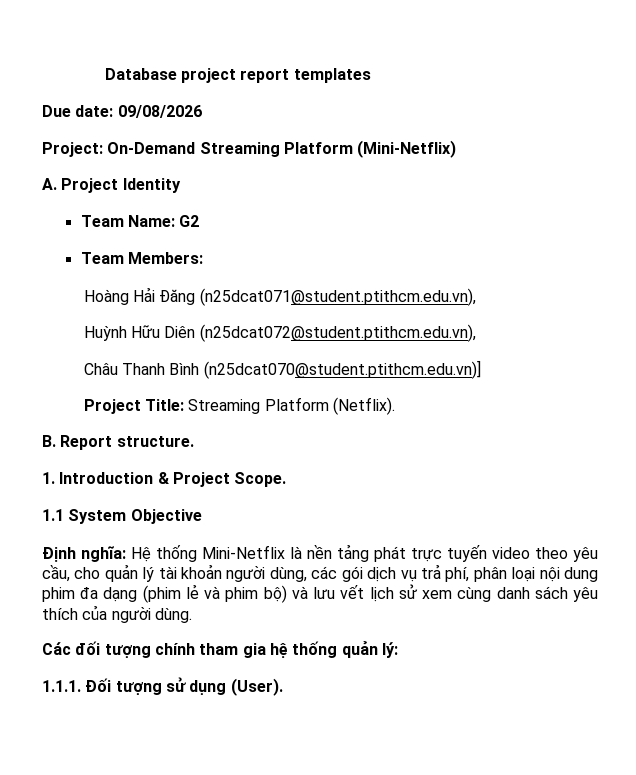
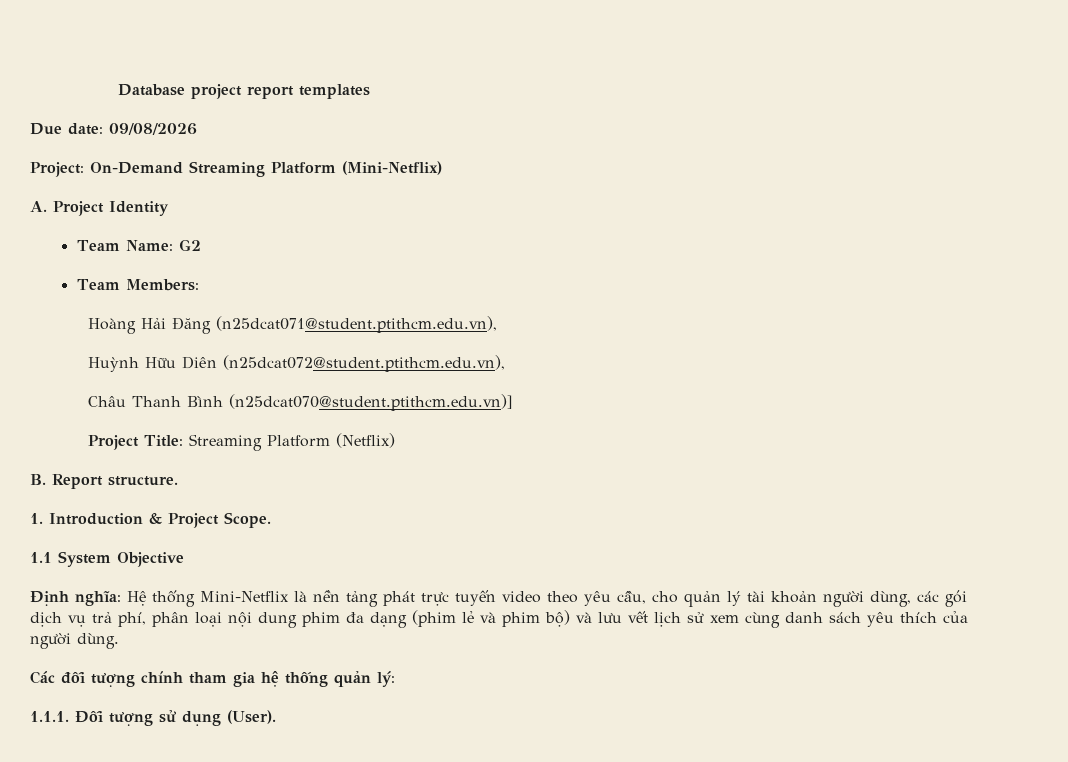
[333,397,396,415] (Netflix). -> [336,433,396,448] (Netflix)

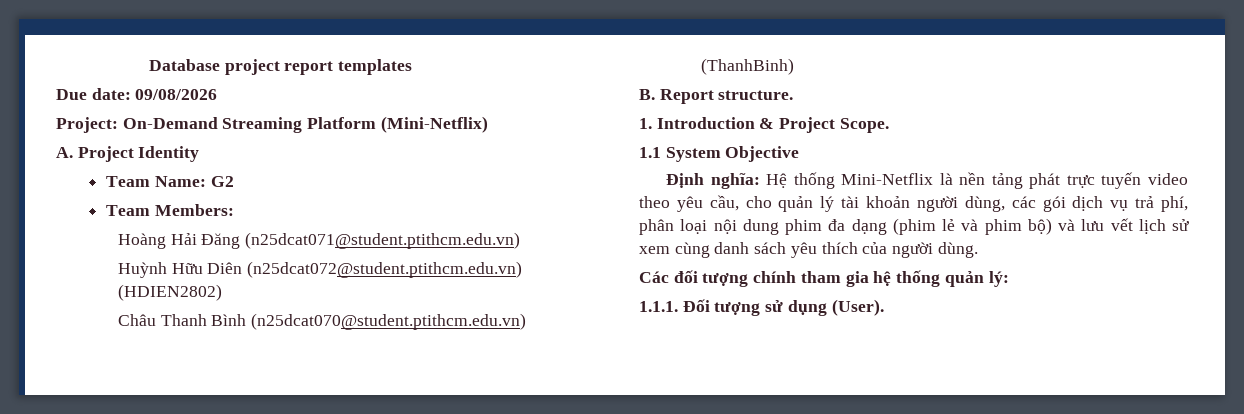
[216,316,498,333] (n25dcat071@student.ptithcm.edu.vn), -> [245,232,521,249] (n25dcat071@student.ptithcm.edu.vn)
[223,355,506,372] (n25dcat072@student.ptithcm.edu.vn), -> [247,261,523,278] [117,284,222,301] (n25dcat072@student.ptithcm.edu.vn) (HDIEN2802)
[229,394,514,411] [88,433,396,451] (n25dcat070@student.ptithcm.edu.vn)] // Project Title: Streaming Platform (Netflix) -> [251,313,527,330] [700,58,794,75] (n25dcat070@student.ptithcm.edu.vn) (ThanhBinh)

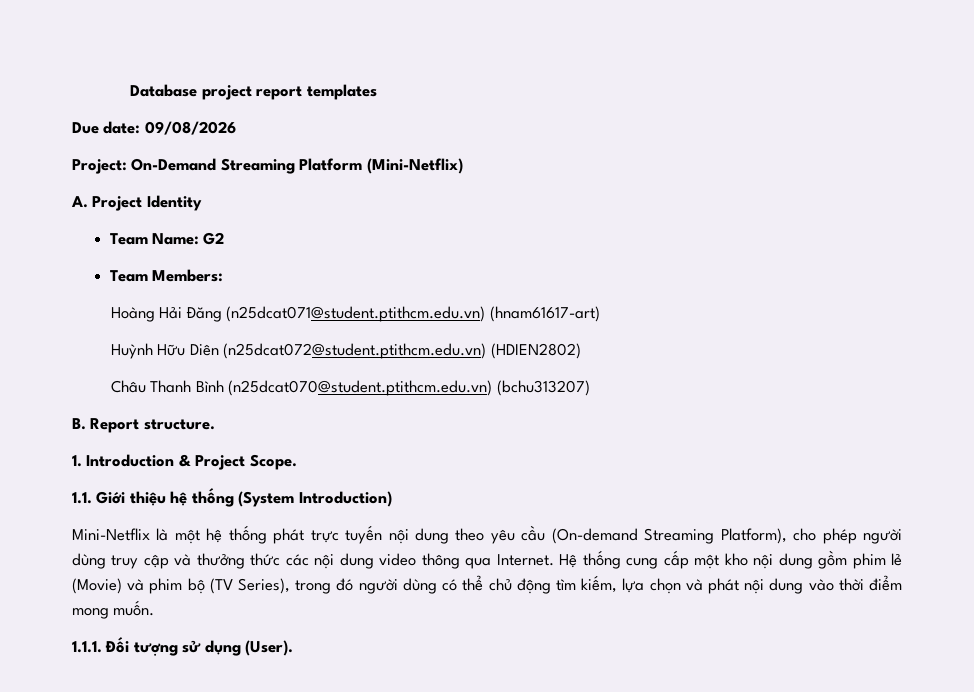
(521, 240) none -> [489,306,600,322] (hnam61617-art)
[700,58,794,75] (ThanhBinh) -> [496,380,590,396] (bchu313207)
[639,146,800,162] [666,172,1188,189] [639,195,1188,212] [639,218,1189,235] [639,242,978,258] [639,270,1009,287] 1.1 System Objective // Định nghĩa: Hệ thống Mini-Netflix là nền tảng phát trực tuyến video theo yêu cầu, cho quản lý tài khoản người dùng, các gói dịch vụ trả phí, phân loại nội dung phim đa dạng (phim lẻ và phim bộ) và lưu vết lịch sử xem cùng danh sách yêu thích của người dùng. // Các đối tượng chính tham gia hệ thống quản lý: -> [72,488,392,507] [72,525,903,544] [72,550,903,569] [72,575,903,594] [72,600,155,619] 1.1. Giới thiệu hệ thống (System Introduction) // Mini-Netflix là một hệ thống phát trực tuyến nội dung theo yêu cầu (On-demand Streaming Platform), cho phép người dùng truy cập và thưởng thức các nội dung video thông qua Internet. Hệ thống cung cấp một kho nội dung gồm phim lẻ (Movie) và phim bộ (TV Series), trong đó người dùng có thể chủ động tìm kiếm, lựa chọn và phát nội dung vào thời điểm mong muốn.

